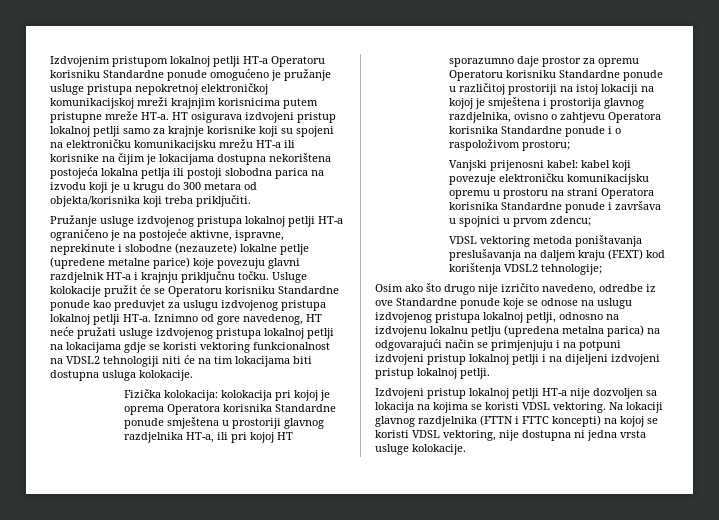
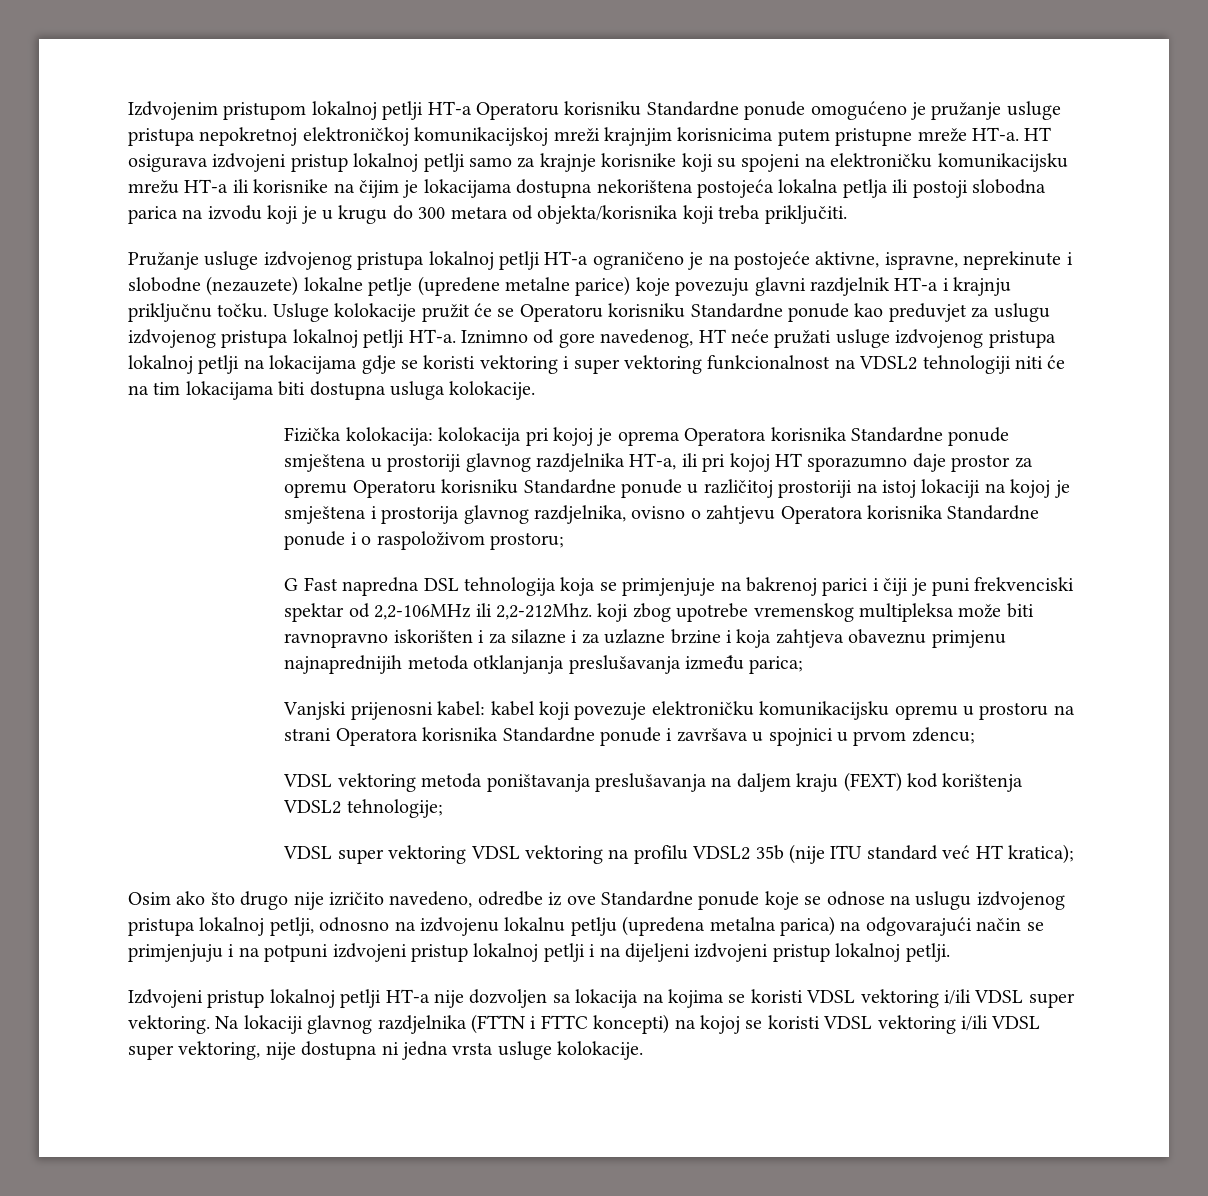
(250, 347) none -> [563,355,702,374] i super vektoring
(571, 145) none -> [284,577,1075,596] [284,603,1034,622] [284,629,1006,648] [284,655,804,674] // G Fast napredna DSL tehnologija koja se primjenjuje na bakrenoj parici i čiji je puni frekvenciski spektar od 2,2-106MHz ili 2,2-212Mhz. koji zbog upotrebe vremenskog multipleksa može biti ravnopravno iskorišten i za silazne i za uzlazne brzine i koja zahtjeva obaveznu primjenu najnaprednijih metoda otklanjanja preslušavanja između parica;
(603, 269) none -> [283,844,1074,864] // VDSL super vektoring VDSL vektoring na profilu VDSL2 35b (nije ITU standard već HT kratica);
(550, 406) none -> [860,989,1075,1008] vektoring i/ili VDSL super
(440, 434) none -> [877,1015,1041,1034] [128,1045,174,1060] vektoring i/ili VDSL super

